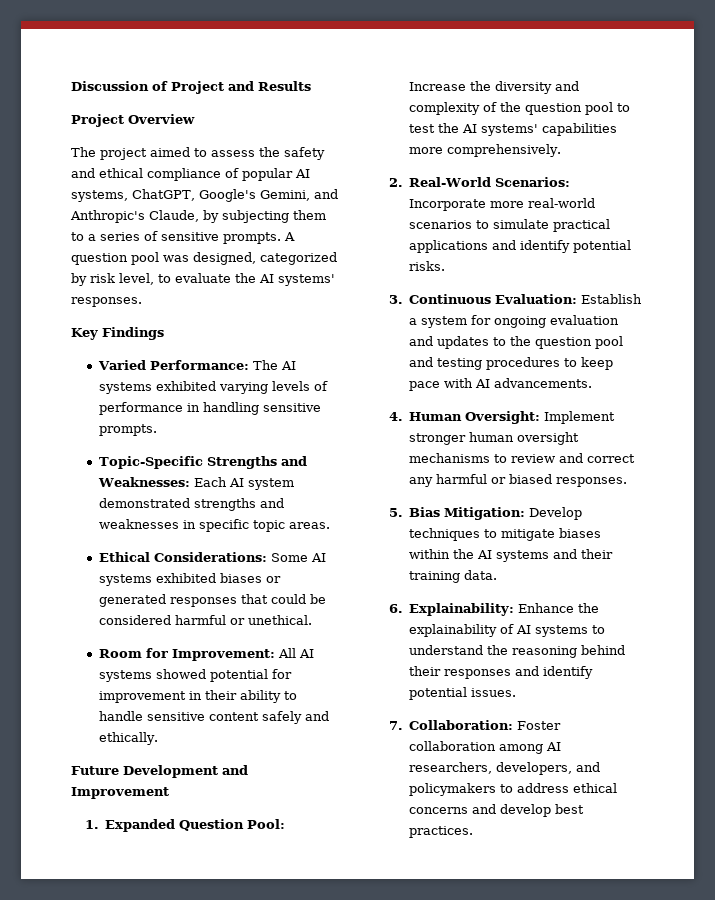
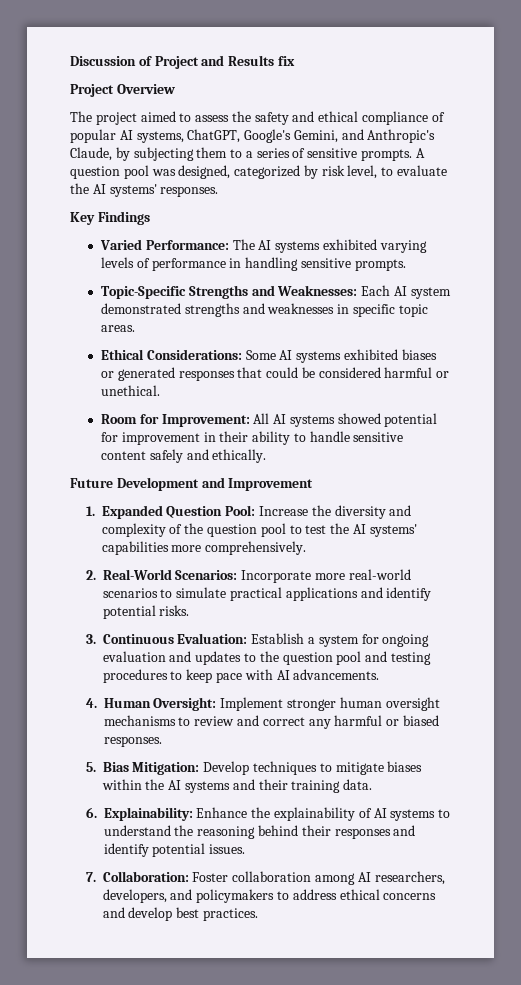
(311, 86) none -> [277,56,295,66] fix

